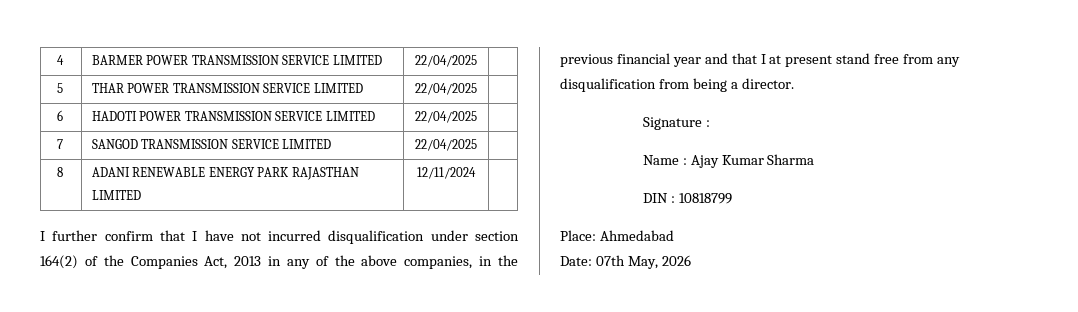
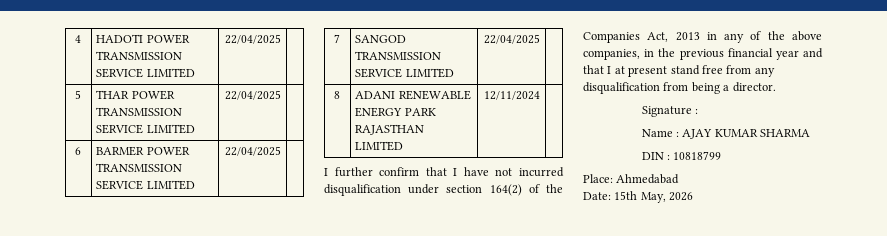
[91,55,143,65] BARMER -> [96,34,144,43] HADOTI
[91,111,137,121] HADOTI -> [96,146,145,156] BARMER
[690,154,815,168] Ajay Kumar Sharma -> [682,129,811,139] AJAY KUMAR SHARMA
[595,255,625,266] 07th -> [614,191,638,200] 15th

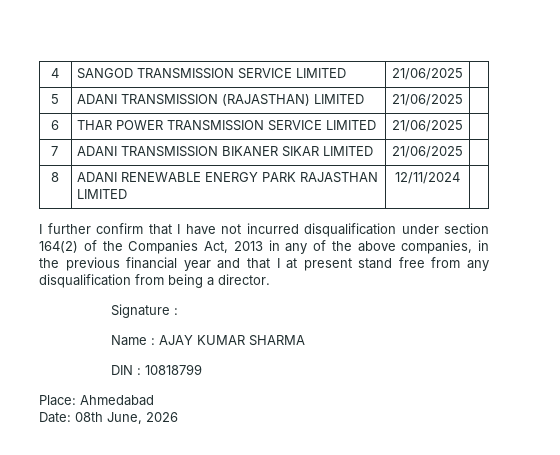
[96,34,190,44] [96,51,183,60] [96,68,195,78] [224,34,281,44] HADOTI POWER TRANSMISSION SERVICE LIMITED | 22/04/2025 -> [77,68,347,79] [392,68,463,80] SANGOD TRANSMISSION SERVICE LIMITED | 21/06/2025
(82, 94) none -> [77,94,365,106] [392,94,463,106] [51,120,60,130] | ADANI TRANSMISSION (RAJASTHAN) LIMITED | 21/06/2025 | // 6
[224,90,281,100] [75,147,82,155] [96,146,190,156] [96,163,183,172] [96,180,195,190] [224,146,281,156] [334,34,341,43] [355,35,407,43] [355,51,442,60] [355,68,454,78] [483,34,540,44] 22/04/2025 | // 6 | BARMER POWER TRANSMISSION SERVICE LIMITED | 22/04/2025 | // 7 | SANGOD TRANSMISSION SERVICE LIMITED | 22/04/2025 -> [392,120,463,132] [51,146,59,156] [77,146,374,157] [392,146,463,158] 21/06/2025 | // 7 | ADANI TRANSMISSION BIKANER SIKAR LIMITED | 21/06/2025
[614,191,666,203] 15th May, -> [75,412,142,424] 08th June,

